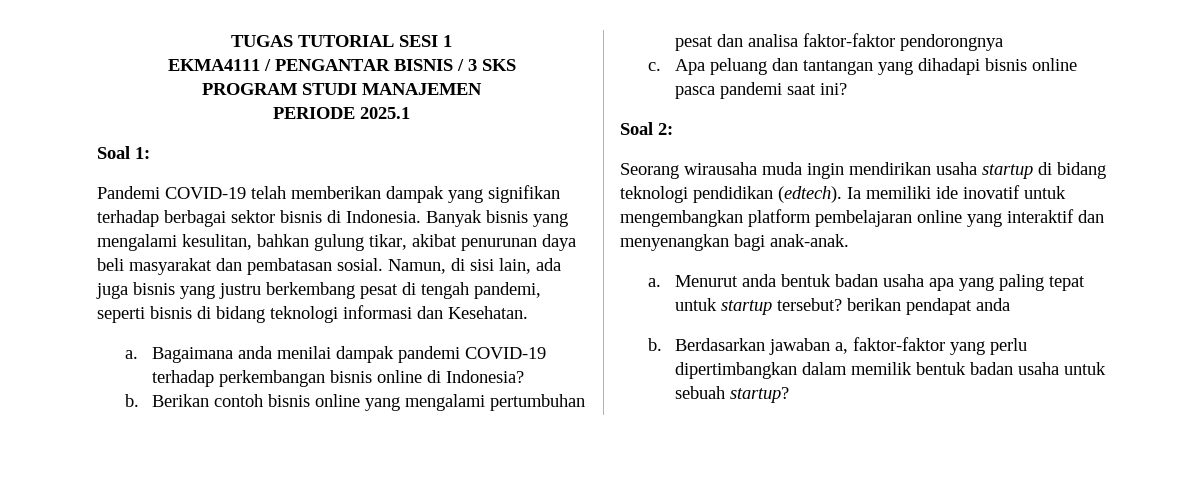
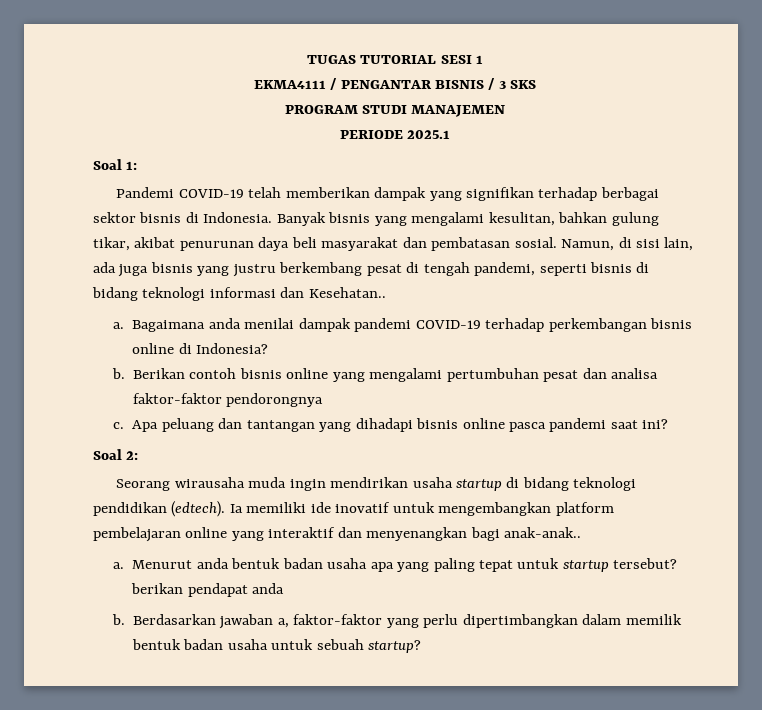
[448,306,528,319] Kesehatan. -> [308,287,386,298] Kesehatan..
[770,234,849,247] anak-anak. -> [504,527,582,538] anak-anak..

